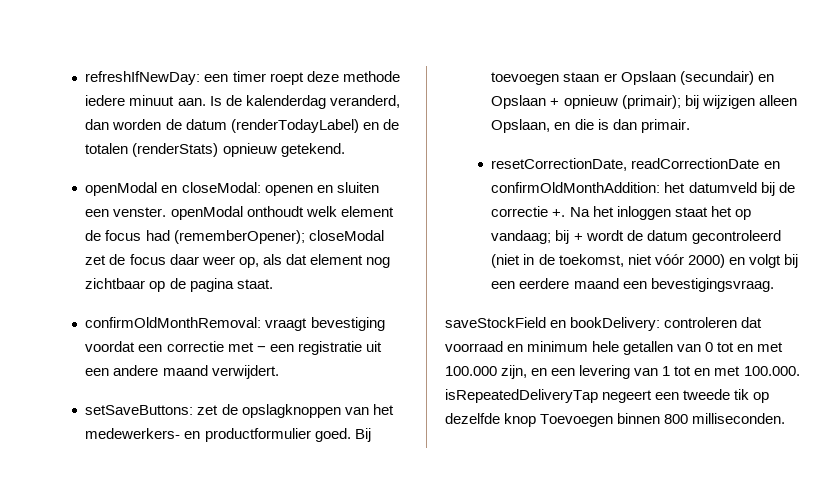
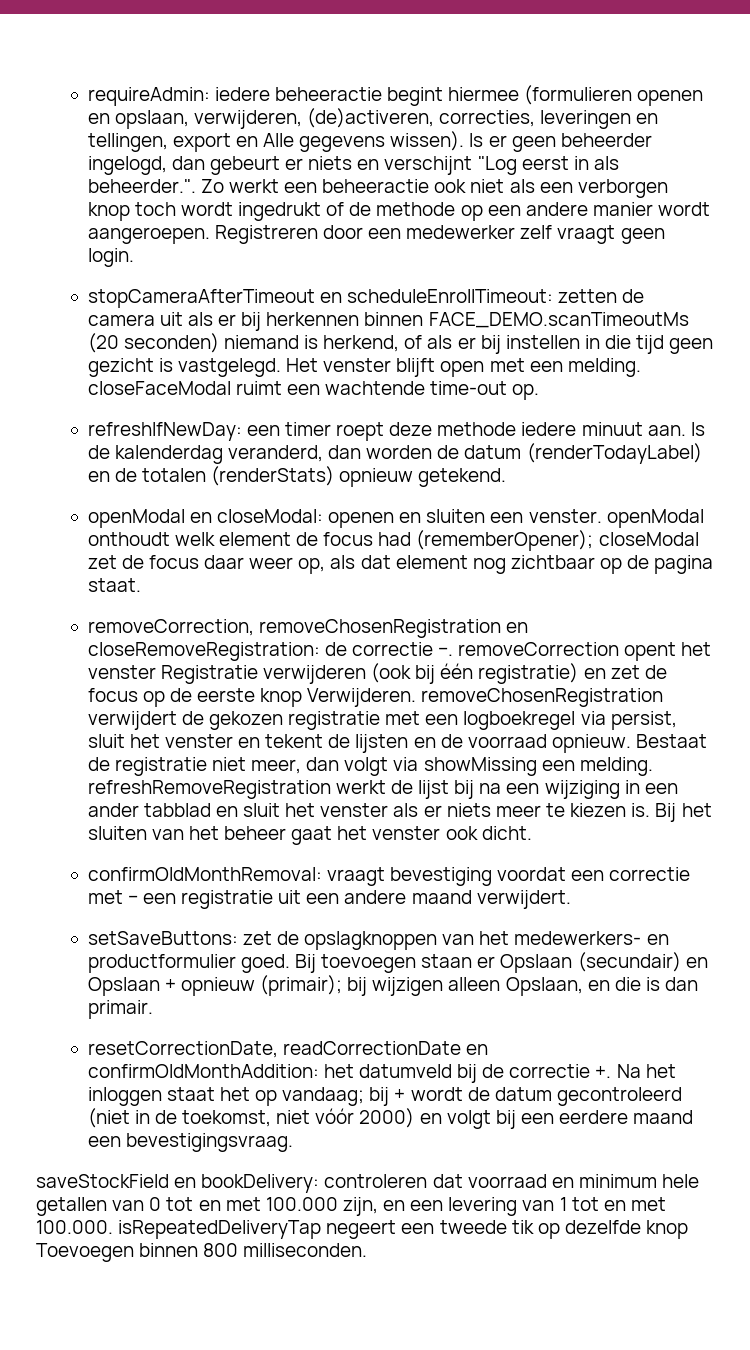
(85, 78) none -> [87,85,704,106] [87,108,659,129] [87,131,652,152] [87,156,619,175] [87,179,668,198] [87,202,711,221] [87,225,665,244] [87,248,134,267] [87,289,645,308] [87,312,689,331] [87,333,714,354] [87,358,641,377] [87,381,540,400] requireAdmin: iedere beheeractie begint hiermee (formulieren openen en opslaan, verwijderen, (de)activeren, correcties, leveringen en tellingen, export en Alle gegevens wissen). Is er geen beheerder ingelogd, dan gebeurt er niets en verschijnt "Log eerst in als beheerder.". Zo werkt een beheeractie ook niet als een verborgen knop toch wordt ingedrukt of de methode op een andere manier wordt aangeroepen. Registreren door een medewerker zelf vraagt geen login. // stopCameraAfterTimeout en scheduleEnrollTimeout: zetten de camera uit als er bij herkennen binnen FACE_DEMO.scanTimeoutMs (20 seconden) niemand is herkend, of als er bij instellen in die tijd geen gezicht is vastgelegd. Het venster blijft open met een melding. closeFaceModal ruimt een wachtende time-out op. //
(273, 284) none -> [87,619,528,638] [87,642,712,661] [87,663,667,684] [87,688,664,707] [87,711,677,730] [87,734,708,753] [87,757,653,776] [87,780,678,799] [87,803,712,822] [87,826,532,845] // removeCorrection, removeChosenRegistration en closeRemoveRegistration: de correctie −. removeCorrection opent het venster Registratie verwijderen (ook bij één registratie) en zet de focus op de eerste knop Verwijderen. removeChosenRegistration verwijdert de gekozen registratie met een logboekregel via persist, sluit het venster en tekent de lijsten en de voorraad opnieuw. Bestaat de registratie niet meer, dan volgt via showMissing een melding. refreshRemoveRegistration werkt de lijst bij na een wijziging in een ander tabblad en sluit het venster als er niets meer te kiezen is. Bij het sluiten van het beheer gaat het venster ook dicht.

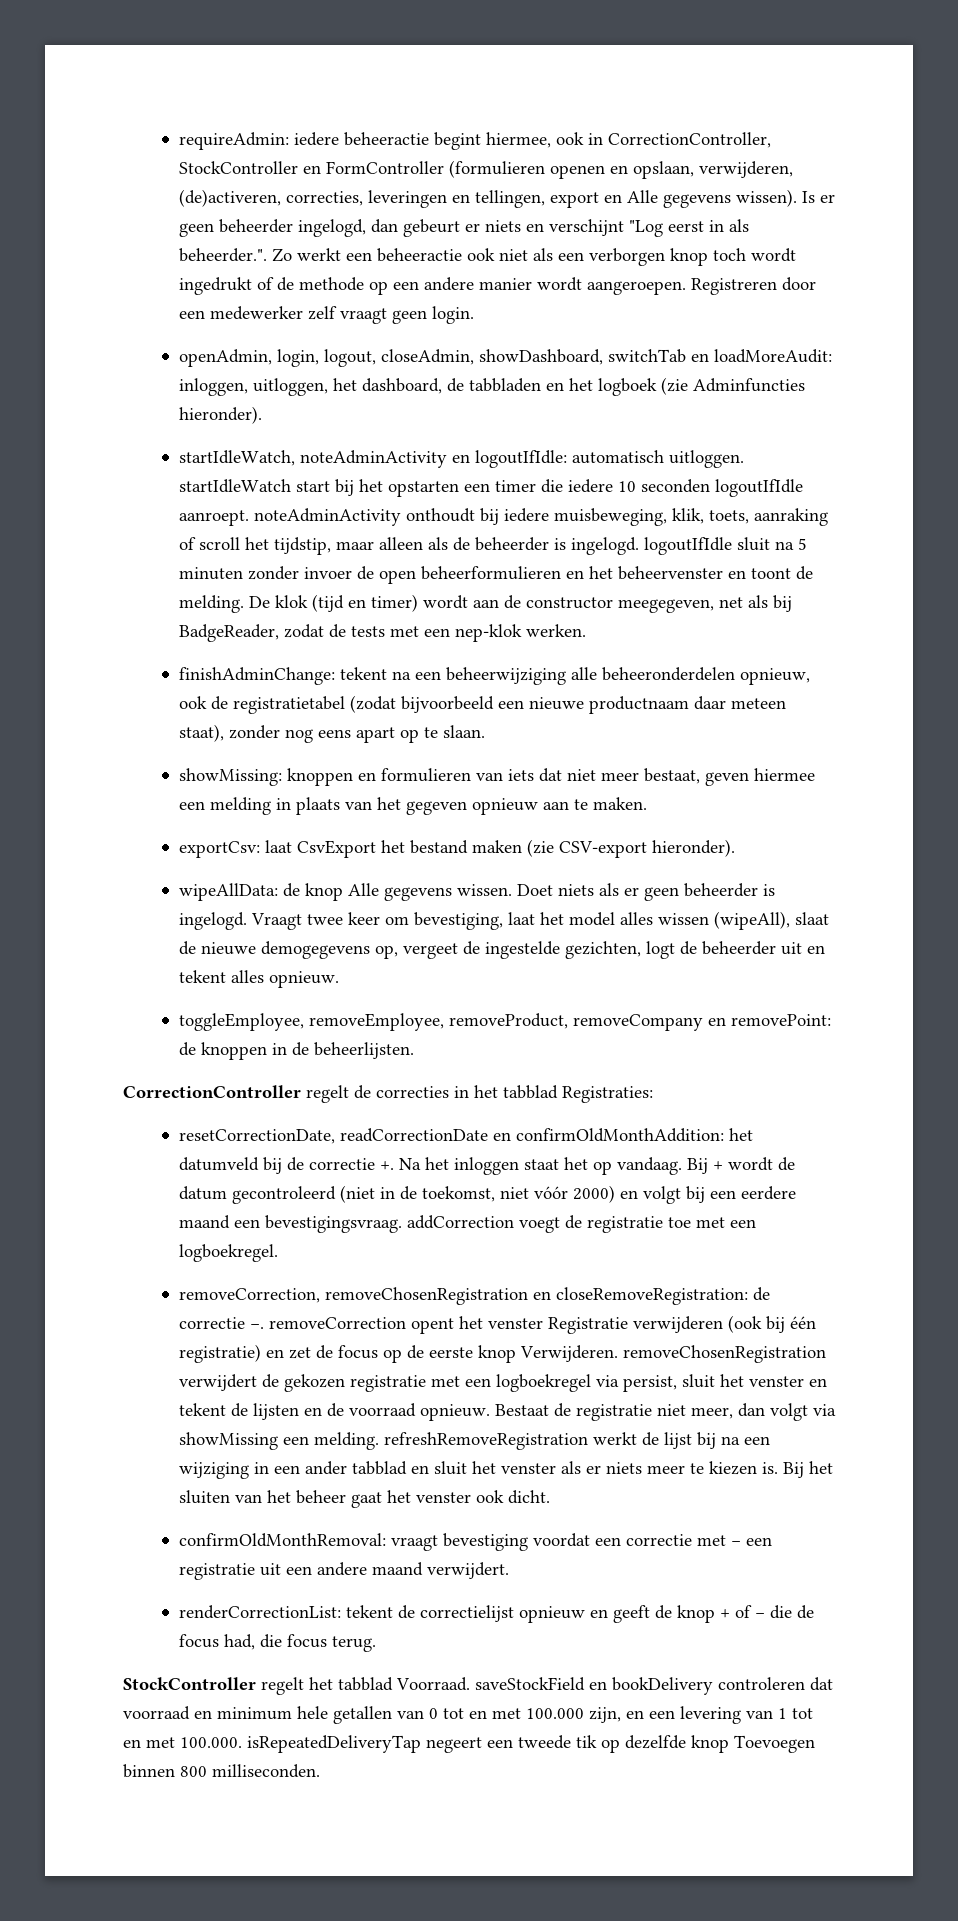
[448,87,520,101] hiermee -> [485,132,771,148] [178,161,444,174] hiermee, ook in CorrectionController, StockController en FormController
[87,289,645,308] [87,312,689,331] [87,333,714,354] [87,358,641,377] [87,381,540,400] [87,422,705,441] [87,443,702,464] [87,466,507,487] [87,509,704,528] [87,530,699,551] [87,555,714,574] [87,578,141,592] stopCameraAfterTimeout en scheduleEnrollTimeout: zetten de camera uit als er bij herkennen binnen FACE_DEMO.scanTimeoutMs (20 seconden) niemand is herkend, of als er bij instellen in die tijd geen gezicht is vastgelegd. Het venster blijft open met een melding. closeFaceModal ruimt een wachtende time-out op. // refreshIfNewDay: een timer roept deze methode iedere minuut aan. Is de kalenderdag veranderd, dan worden de datum (renderTodayLabel) en de totalen (renderStats) opnieuw getekend. // openModal en closeModal: openen en sluiten een venster. openModal onthoudt welk element de focus had (rememberOpener); closeModal zet de focus daar weer op, als dat element nog zichtbaar op de pagina staat. -> [178,349,832,367] [178,377,805,396] [178,406,262,424] [178,450,744,468] [178,479,803,497] [178,508,828,526] [178,537,807,555] [178,566,813,584] [178,594,792,613] [178,624,586,642] [178,667,810,685] [178,695,786,714] [178,724,485,743] [178,768,815,786] [178,797,647,815] [178,839,735,858] [178,883,775,901] [178,911,829,930] [178,941,825,959] [178,970,339,988] [178,1013,831,1031] [178,1042,414,1060] [123,1085,653,1103] [178,1128,753,1144] [178,1157,795,1175] [178,1185,796,1204] [178,1215,756,1233] [178,1244,278,1262] openAdmin, login, logout, closeAdmin, showDashboard, switchTab en loadMoreAudit: inloggen, uitloggen, het dashboard, de tabbladen en het logboek (zie Adminfuncties hieronder). // startIdleWatch, noteAdminActivity en logoutIfIdle: automatisch uitloggen. startIdleWatch start bij het opstarten een timer die iedere 10 seconden logoutIfIdle aanroept. noteAdminActivity onthoudt bij iedere muisbeweging, klik, toets, aanraking of scroll het tijdstip, maar alleen als de beheerder is ingelogd. logoutIfIdle sluit na 5 minuten zonder invoer de open beheerformulieren en het beheervenster en toont de melding. De klok (tijd en timer) wordt aan de constructor meegegeven, net als bij BadgeReader, zodat de tests met een nep-klok werken. // finishAdminChange: tekent na een beheerwijziging alle beheeronderdelen opnieuw, ook de registratietabel (zodat bijvoorbeeld een nieuwe productnaam daar meteen staat), zonder nog eens apart op te slaan. // showMissing: knoppen en formulieren van iets dat niet meer bestaat, geven hiermee een melding in plaats van het gegeven opnieuw aan te maken. // exportCsv: laat CsvExport het bestand maken (zie CSV-export hieronder). // wipeAllData: de knop Alle gegevens wissen. Doet niets als er geen beheerder is ingelogd. Vraagt twee keer om bevestiging, laat het model alles wissen (wipeAll), slaat de nieuwe demogegevens op, vergeet de ingestelde gezichten, logt de beheerder uit en tekent alles opnieuw. // toggleEmployee, removeEmployee, removeProduct, removeCompany en removePoint: de knoppen in de beheerlijsten. // CorrectionController regelt de correcties in het tabblad Registraties: // resetCorrectionDate, readCorrectionDate en confirmOldMonthAddition: het datumveld bij de correctie +. Na het inloggen staat het op vandaag. Bij + wordt de datum gecontroleerd (niet in de toekomst, niet vóór 2000) en volgt bij een eerdere maand een bevestigingsvraag. addCorrection voegt de registratie toe met een logboekregel.
[87,931,669,950] [87,952,708,973] [87,975,699,996] [87,1000,153,1019] [87,1041,488,1058] [87,1064,676,1083] [87,1087,682,1106] [87,1108,694,1129] [87,1133,293,1152] setSaveButtons: zet de opslagknoppen van het medewerkers- en productformulier goed. Bij toevoegen staan er Opslaan (secundair) en Opslaan + opnieuw (primair); bij wijzigen alleen Opslaan, en die is dan primair. // resetCorrectionDate, readCorrectionDate en confirmOldMonthAddition: het datumveld bij de correctie +. Na het inloggen staat het op vandaag; bij + wordt de datum gecontroleerd (niet in de toekomst, niet vóór 2000) en volgt bij een eerdere maand een bevestigingsvraag. // -> [178,1605,814,1623] [178,1634,376,1652] [123,1677,470,1695] renderCorrectionList: tekent de correctielijst opnieuw en geeft de knop + of − die de focus had, die focus terug. // StockController regelt het tabblad Voorraad.
[201,1174,320,1193] bookDelivery: -> [612,1677,713,1695] bookDelivery

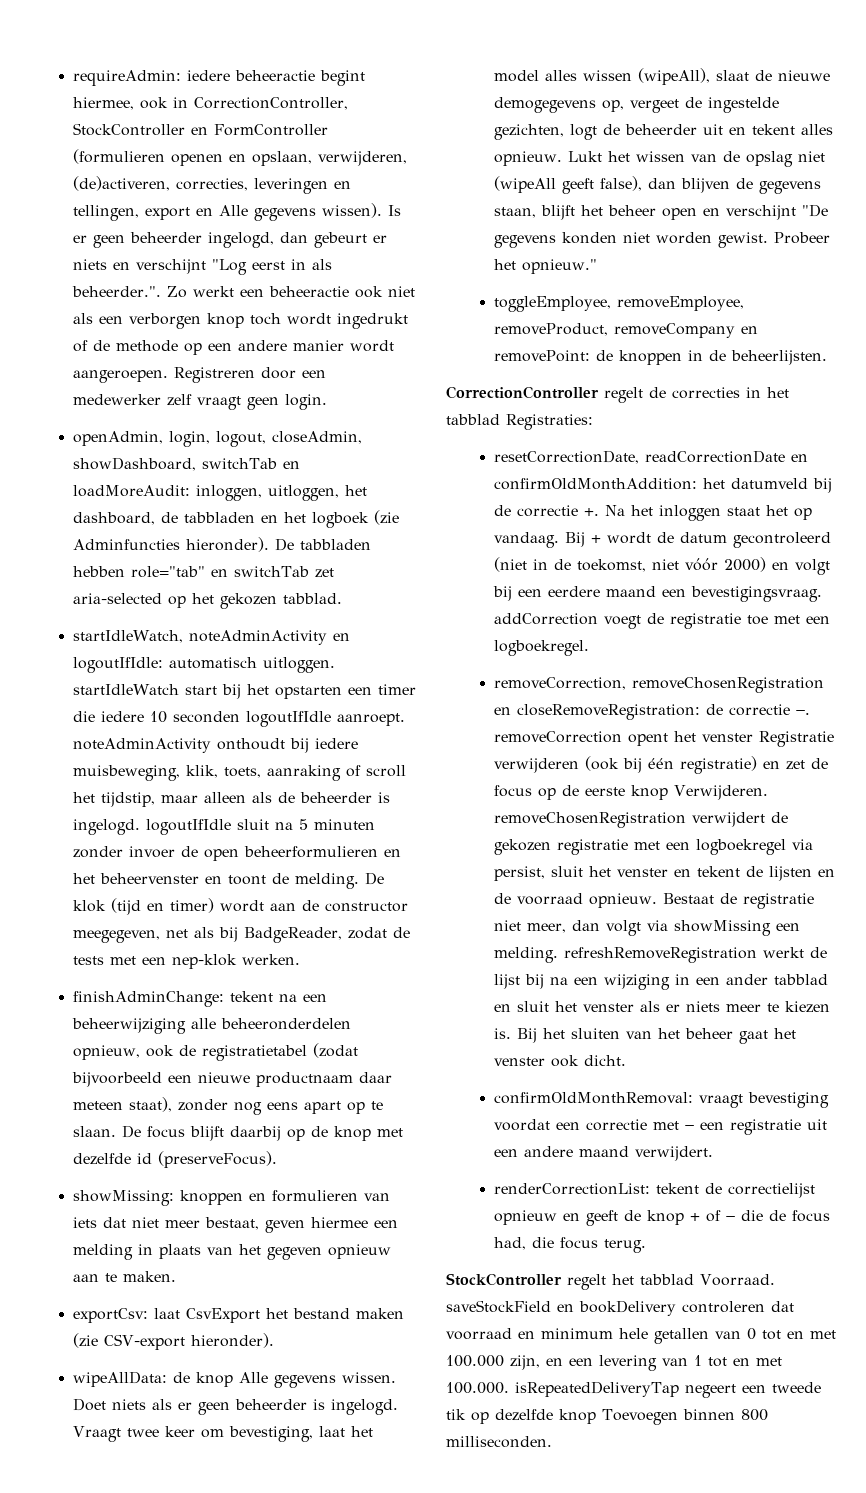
(262, 415) none -> [275,538,372,551] [73,566,335,578] [73,593,343,609] De tabbladen hebben role="tab" en switchTab zet aria-selected op het gekozen tabblad.
(485, 731) none -> [122,1125,404,1141] [73,1151,278,1168] De focus blijft daarbij op de knop met dezelfde id (preserveFocus).
(339, 979) none -> [568,151,826,167] [494,176,822,194] [494,204,829,220] [494,232,831,248] [494,259,598,274] Lukt het wissen van de opslag niet (wipeAll geeft false), dan blijven de gegevens staan, blijft het beheer open en verschijnt "De gegevens konden niet worden gewist. Probeer het opnieuw."

